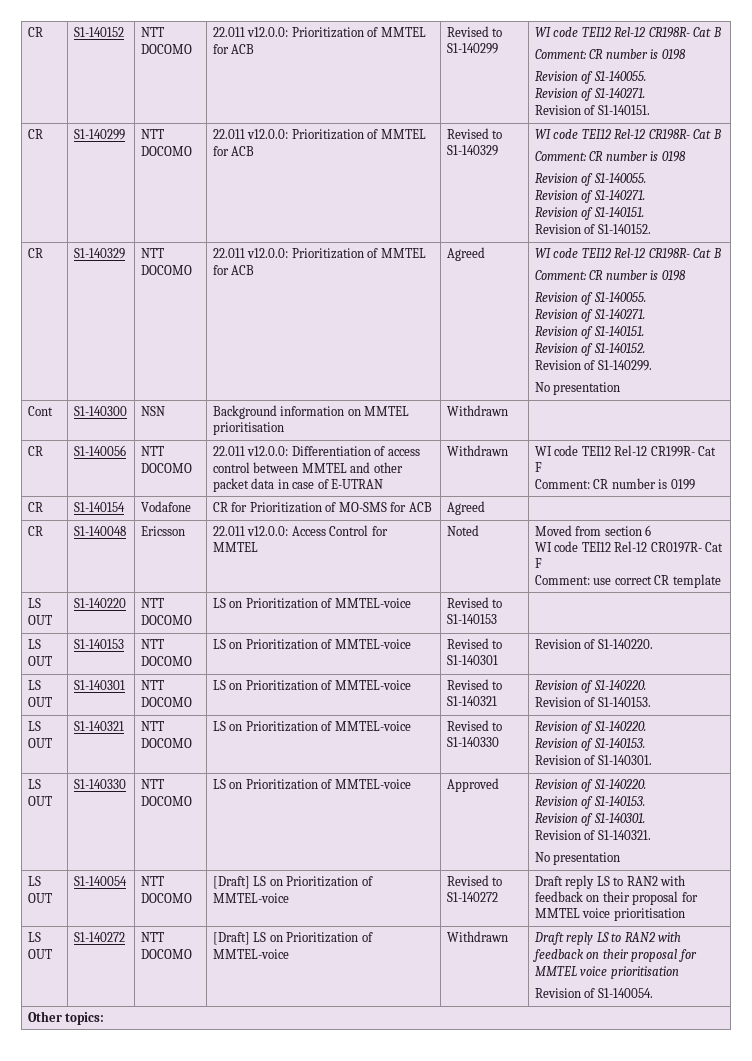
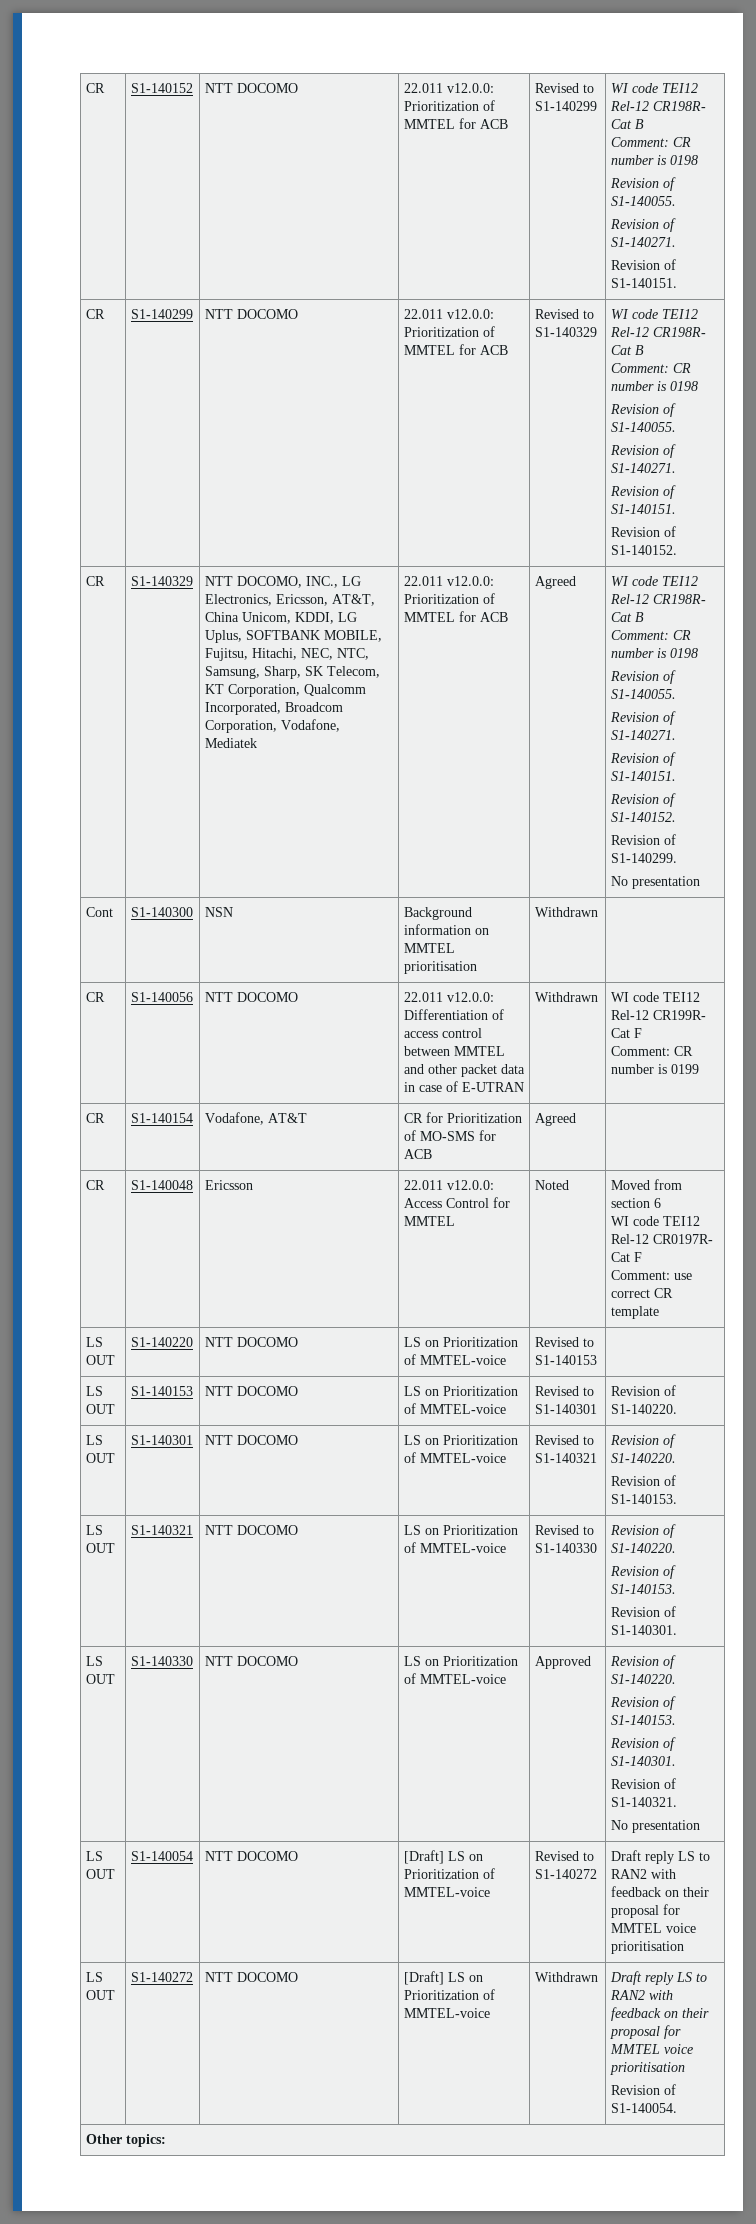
[140,265,192,275] DOCOMO -> [236,576,361,588] [204,594,375,606] [204,612,357,624] [204,630,382,643] [204,648,369,661] [204,666,380,679] [204,684,366,697] [204,702,343,715] [204,719,340,733] [204,738,257,748] DOCOMO, INC., LG Electronics, Ericsson, AT&T, China Unicom, KDDI, LG Uplus, SOFTBANK MOBILE, Fujitsu, Hitachi, NEC, NTC, Samsung, Sharp, SK Telecom, KT Corporation, Qualcomm Incorporated, Broadcom Corporation, Vodafone, Mediatek
[140,501,191,512] Vodafone -> [204,1112,307,1125] Vodafone, AT&T

